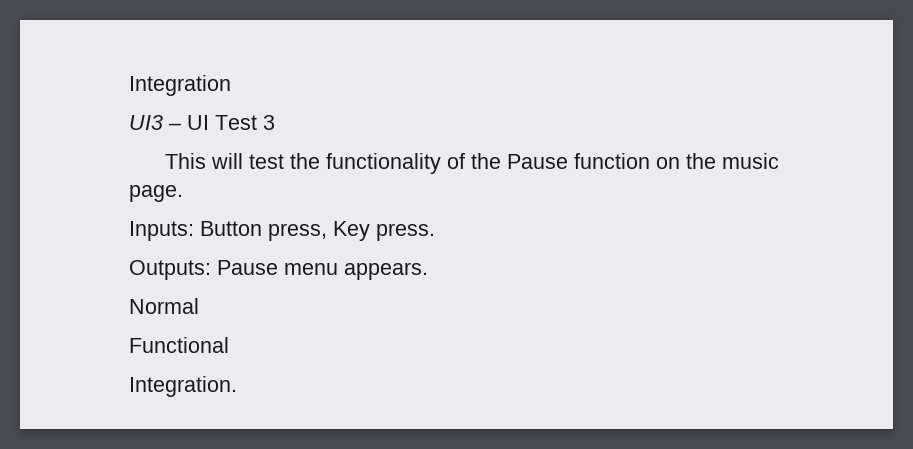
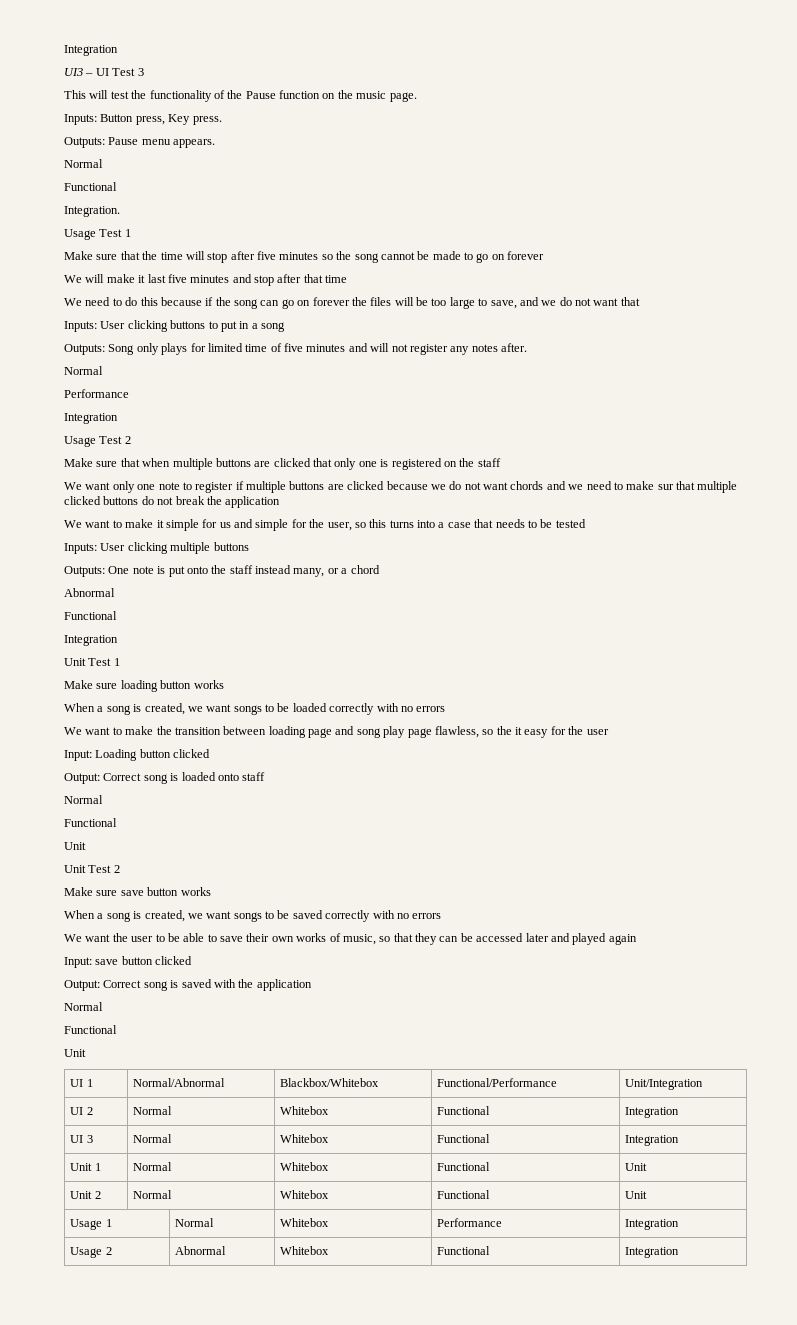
(237, 386) none -> [64,229,131,240] [64,251,545,263] [64,274,348,286] [64,297,640,309] [64,320,285,332] [64,343,527,355] [64,366,103,375] [64,389,129,398] [64,413,118,424] [64,436,131,447] [64,458,501,470] [64,481,738,493] [64,496,281,508] [64,519,586,531] [64,542,249,554] [64,565,380,577] [64,588,115,597] [64,611,117,620] [64,635,118,646] [64,658,120,666] [64,680,224,692] [64,703,446,715] [64,726,609,738] [64,749,211,761] [64,772,266,784] [64,795,103,804] [64,818,117,827] [64,842,86,850] [64,865,120,873] [64,887,211,896] [64,910,442,922] [64,933,637,945] [64,956,193,968] [64,979,312,991] [64,1002,103,1011] [64,1025,117,1034] [64,1049,86,1057] [70,1079,93,1087] [133,1078,226,1087] [280,1078,380,1087] [437,1078,558,1087] [625,1079,704,1090] [70,1107,93,1115] [133,1106,173,1115] [280,1106,330,1115] [437,1106,491,1115] [625,1107,680,1118] [70,1135,93,1143] [133,1134,173,1143] [280,1134,330,1143] [437,1134,491,1143] [625,1135,680,1146] [70,1163,101,1171] [133,1162,173,1171] [280,1162,330,1171] [437,1162,491,1171] [625,1163,648,1171] [70,1191,101,1199] [133,1190,173,1199] [280,1190,330,1199] [437,1190,491,1199] [625,1191,648,1199] [70,1219,112,1230] [175,1218,215,1227] [280,1218,330,1227] [437,1218,503,1227] [625,1219,680,1230] [70,1247,112,1258] [175,1246,227,1255] [280,1246,330,1255] [437,1246,491,1255] [625,1247,680,1258] // Usage Test 1 // Make sure that the time will stop after five minutes so the song cannot be made to go on forever // We will make it last five minutes and stop after that time // We need to do this because if the song can go on forever the files will be too large to save, and we do not want that // Inputs: User clicking buttons to put in a song // Outputs: Song only plays for limited time of five minutes and will not register any notes after. // Normal // Performance // Integration // Usage Test 2 // Make sure that when multiple buttons are clicked that only one is registered on the staff // We want only one note to register if multiple buttons are clicked because we do not want chords and we need to make sur that multiple clicked buttons do not break the application // We want to make it simple for us and simple for the user, so this turns into a case that needs to be tested // Inputs: User clicking multiple buttons // Outputs: One note is put onto the staff instead many, or a chord // Abnormal // Functional // Integration // Unit Test 1 // Make sure loading button works // When a song is created, we want songs to be loaded correctly with no errors // We want to make the transition between loading page and song play page flawless, so the it easy for the user // Input: Loading button clicked // Output: Correct song is loaded onto staff // Normal // Functional // Unit // Unit Test 2 // Make sure save button works // When a song is created, we want songs to be saved correctly with no errors // We want the user to be able to save their own works of music, so that they can be accessed later and played again // Input: save button clicked // Output: Correct song is saved with the application // Normal // Functional // Unit // UI 1 | Normal/Abnormal | Blackbox/Whitebox | Functional/Performance | Unit/Integration // UI 2 | Normal | Whitebox | Functional | Integration // UI 3 | Normal | Whitebox | Functional | Integration // Unit 1 | Normal | Whitebox | Functional | Unit // Unit 2 | Normal | Whitebox | Functional | Unit // Usage 1 | Normal | Whitebox | Performance | Integration // Usage 2 | Abnormal | Whitebox | Functional | Integration

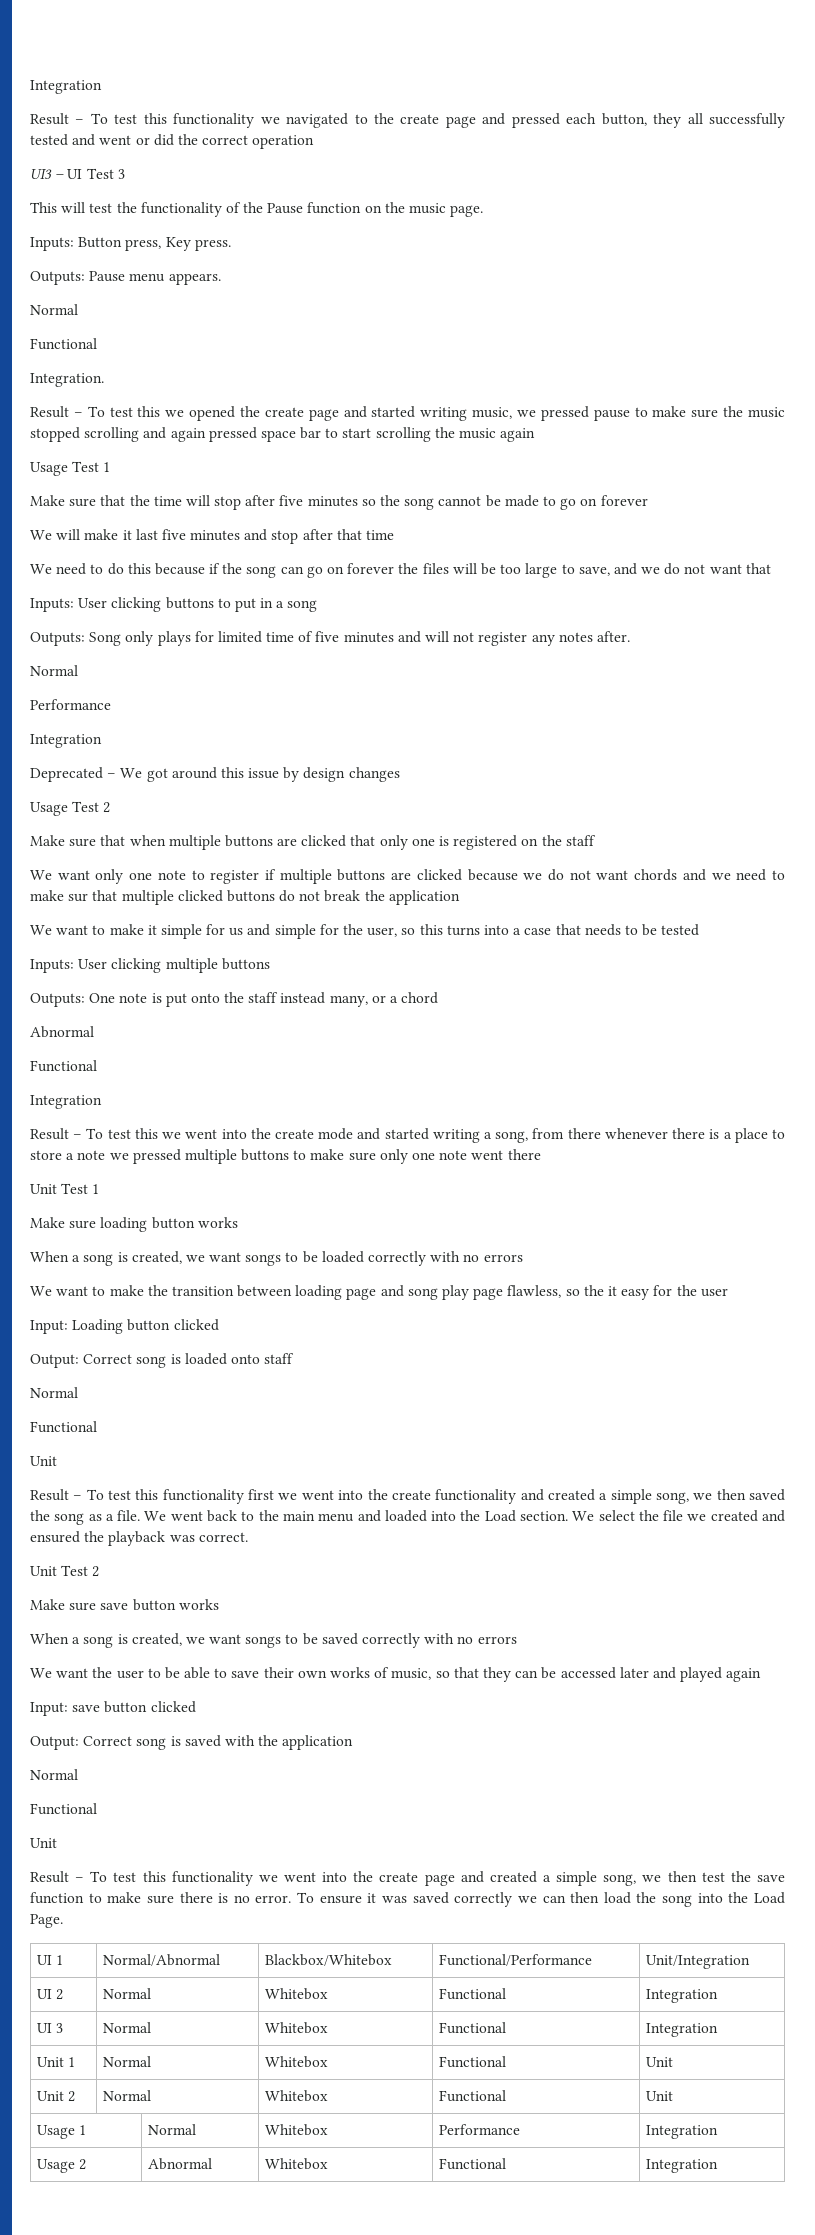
[64,45,118,56] Integration -> [30,80,102,94] [30,113,786,128] [30,134,315,149] Integration // Result – To test this functionality we navigated to the create page and pressed each button, they all successfully tested and went or did the correct operation
(120, 211) none -> [30,406,785,421] [30,427,536,442] // Result – To test this we opened the create page and started writing music, we pressed pause to make sure the music stopped scrolling and again pressed space bar to start scrolling the music again
(118, 418) none -> [30,767,400,782] // Deprecated – We got around this issue by design changes
(118, 640) none -> [30,1128,786,1143] [30,1149,541,1164] // Result – To test this we went into the create mode and started writing a song, from there whenever there is a place to store a note we pressed multiple buttons to make sure only one note went there
(86, 846) none -> [30,1489,786,1504] [30,1510,785,1525] [30,1531,248,1546] // Result – To test this functionality first we went into the create functionality and created a simple song, we then saved the song as a file. We went back to the main menu and loaded into the Load section. We select the file we created and ensured the playback was correct.
(86, 1053) none -> [30,1871,785,1886] [30,1892,785,1907] [30,1914,63,1928] // Result – To test this functionality we went into the create page and created a simple song, we then test the save function to make sure there is no error. To ensure it was saved correctly we can then load the song into the Load Page.

